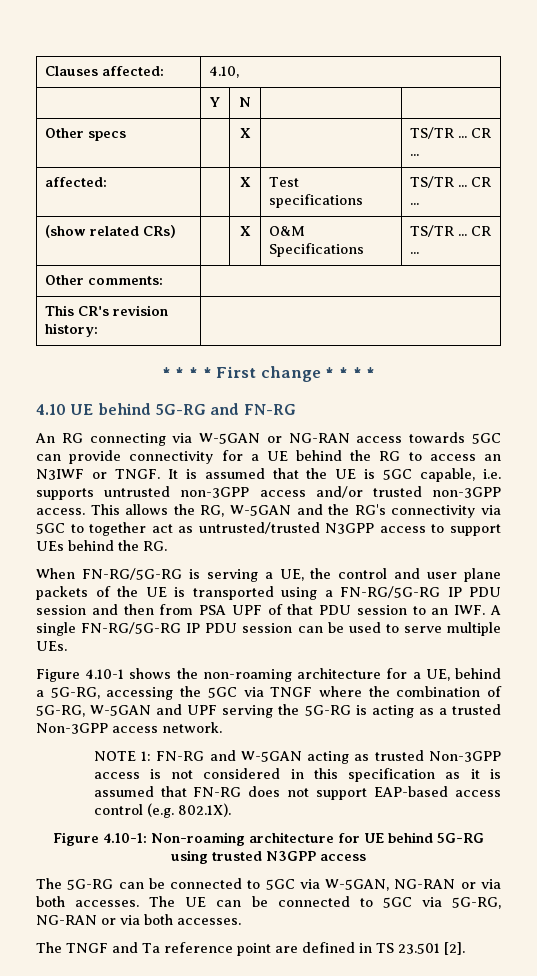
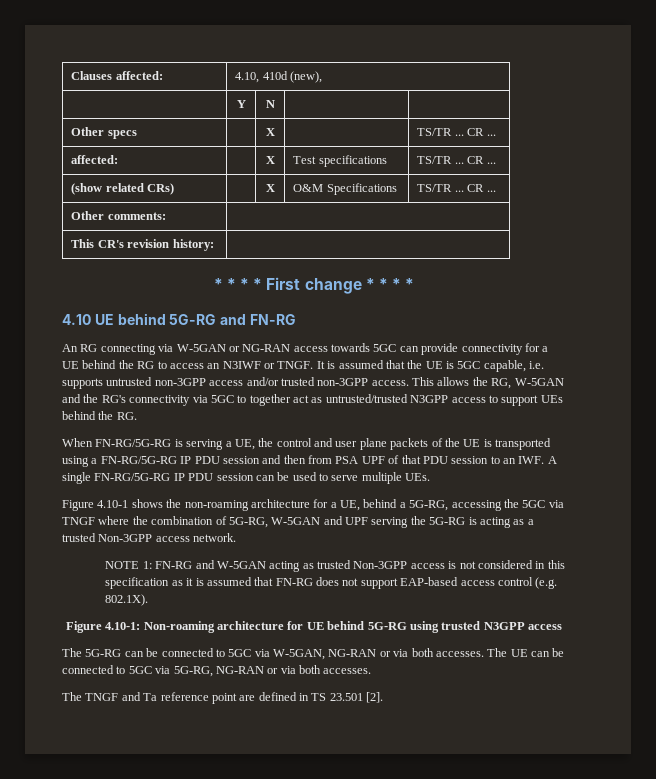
(239, 72) none -> [262,71,323,83] 410d (new),

